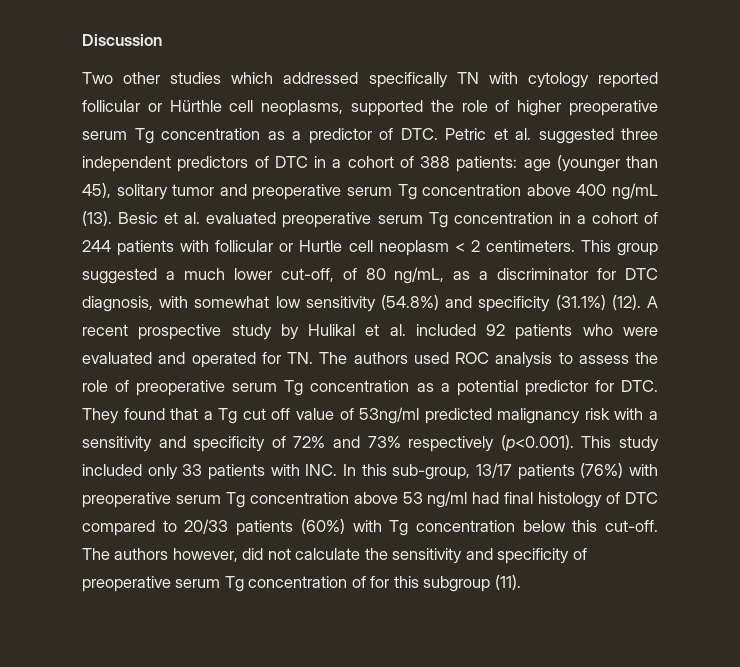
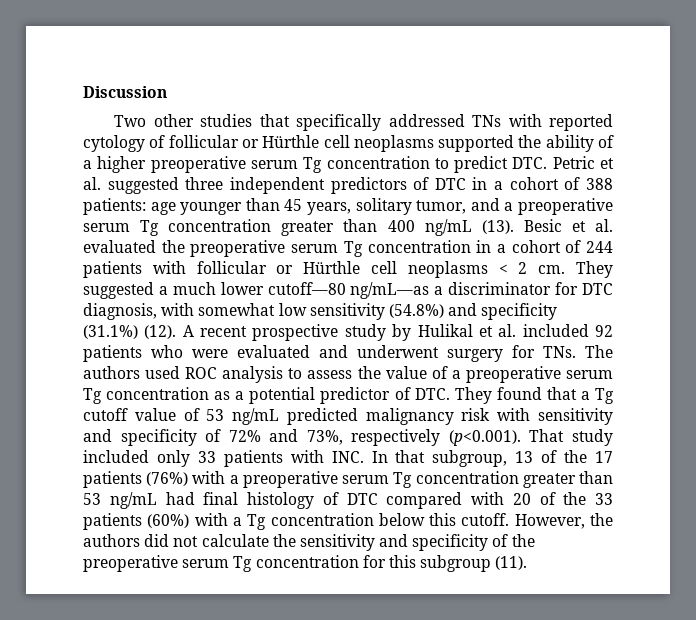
[231,72,658,88] [82,100,344,116] which addressed specifically TN with cytology reported follicular or Hürthle cell neoplasms, -> [259,114,613,131] [83,135,434,152] that specifically addressed TNs with reported cytology of follicular or Hürthle cell neoplasms
[461,100,510,112] role of -> [545,135,614,152] [83,160,92,169] ability of a
[267,128,393,144] as a predictor of -> [434,156,509,173] to predict
[556,155,658,172] [82,183,571,200] (younger than 45), solitary tumor and preoperative serum Tg concentration above -> [180,198,614,215] [83,219,378,236] younger than 45 years, solitary tumor, and a preoperative serum Tg concentration greater than
(277, 218) none -> [161,240,185,253] the
[299,240,658,256] [82,267,471,284] Hurtle cell neoplasm < 2 centimeters. This group suggested a much lower cut-off, of 80 ng/mL, as -> [303,261,613,278] [83,282,430,299] Hürthle cell neoplasms < 2 cm. They suggested a much lower cutoff—80 ng/mL—as
[191,352,313,368] operated for TN. -> [357,345,576,362] underwent surgery for TNs.
[82,380,130,392] role of -> [385,366,461,379] value of a
[594,380,614,392] for -> [394,387,411,400] of
[242,407,420,424] cut off value of 53ng/ml -> [83,408,280,425] cutoff value of 53 ng/mL
[649,411,658,420] a -> (531, 414) none
[367,436,401,448] 73% -> [306,430,343,445] 73%,
[581,436,612,448] This -> [529,429,565,442] That
[361,463,512,480] this sub-group, 13/17 -> [395,450,613,467] that subgroup, 13 of the 17
[82,491,468,508] preoperative serum Tg concentration above 53 ng/ml -> [229,471,613,488] [83,492,157,509] a preoperative serum Tg concentration greater than 53 ng/mL
[162,519,229,534] to 20/33 -> [471,492,613,505] with 20 of the 33
(382, 526) none -> [232,517,242,526] a
[605,520,658,532] [82,548,238,562] cut-off. The authors however, -> [461,513,613,529] [83,534,140,547] cutoff. However, the authors
[82,576,366,592] preoperative serum Tg concentration of -> [511,534,535,547] [83,555,359,572] the preoperative serum Tg concentration

